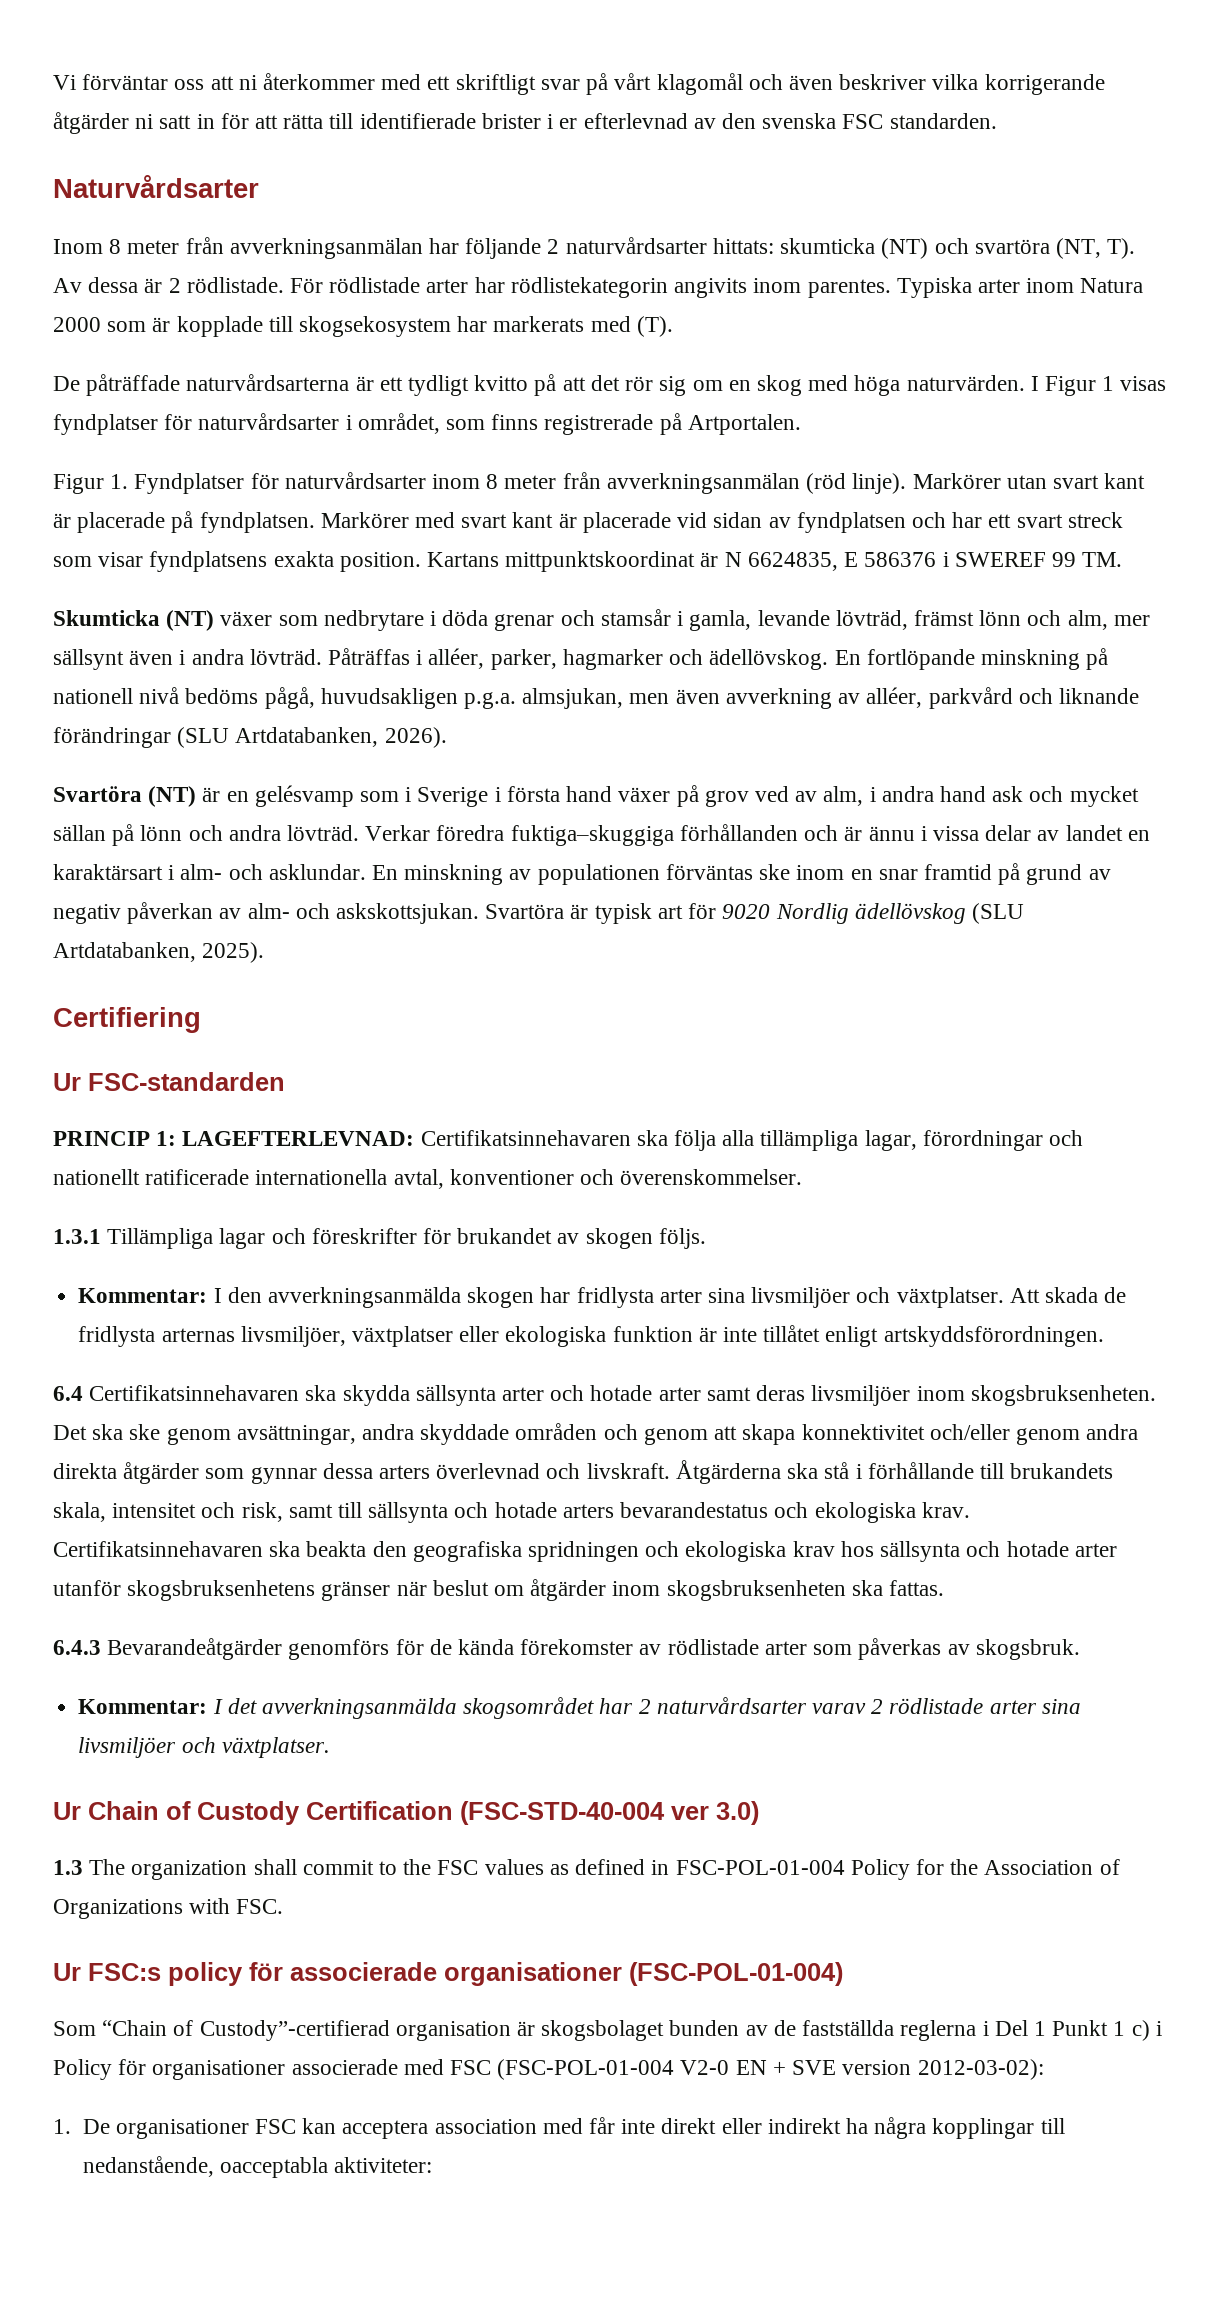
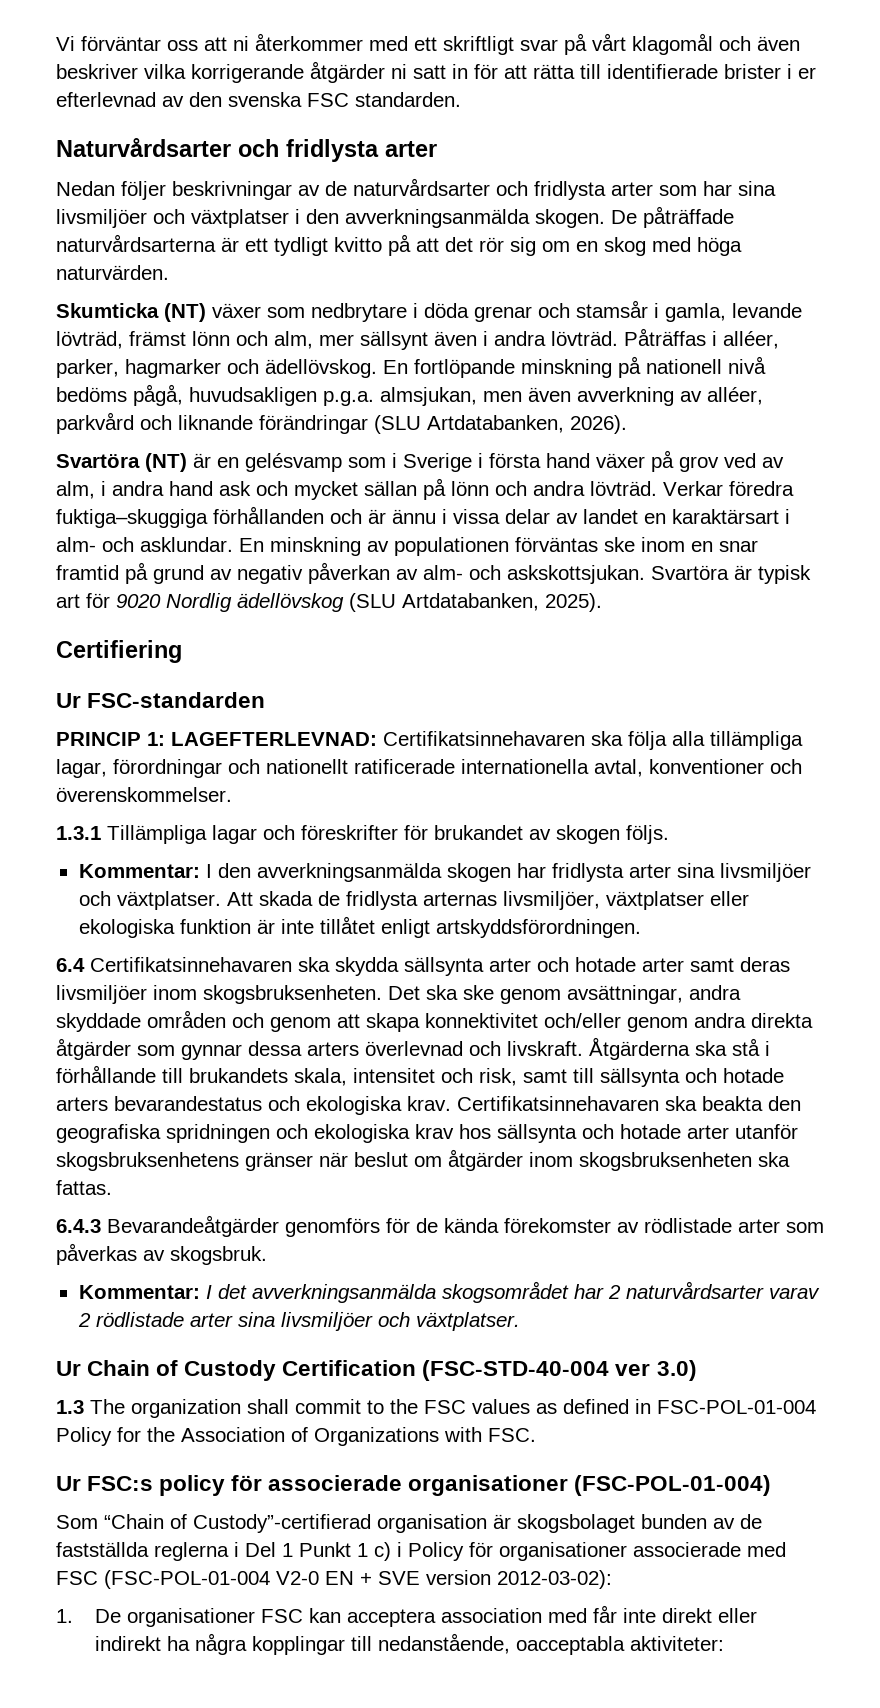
[53,237,1136,259] [53,277,1144,298] [53,316,673,337] // Inom 8 meter från avverkningsanmälan har följande 2 naturvårdsarter hittats: skumticka (NT) och svartöra (NT, T). Av dessa är 2 rödlistade. För rödlistade arter har rödlistekategorin angivits inom parentes. Typiska arter inom Natura 2000 som är kopplade till skogsekosystem har markerats med (T). // -> [238,139,437,162] [56,178,776,200] [56,209,605,228] och fridlysta arter // Nedan följer beskrivningar av de naturvårdsarter och fridlysta arter som har sina livsmiljöer och växtplatser i den avverkningsanmälda skogen.
[1030,376,1167,396] [53,413,801,435] [53,472,1146,494] [53,511,1123,533] [53,551,1123,572] I Figur 1 visas fyndplatser för naturvårdsarter i området, som finns registrerade på Artportalen. // Figur 1. Fyndplatser för naturvårdsarter inom 8 meter från avverkningsanmälan (röd linje). Markörer utan svart kant är placerade på fyndplatsen. Markörer med svart kant är placerade vid sidan av fyndplatsen och har ett svart streck som visar fyndplatsens exakta position. Kartans mittpunktskoordinat är N 6624835, E 586376 i SWEREF 99 TM. -> (169, 272) none

